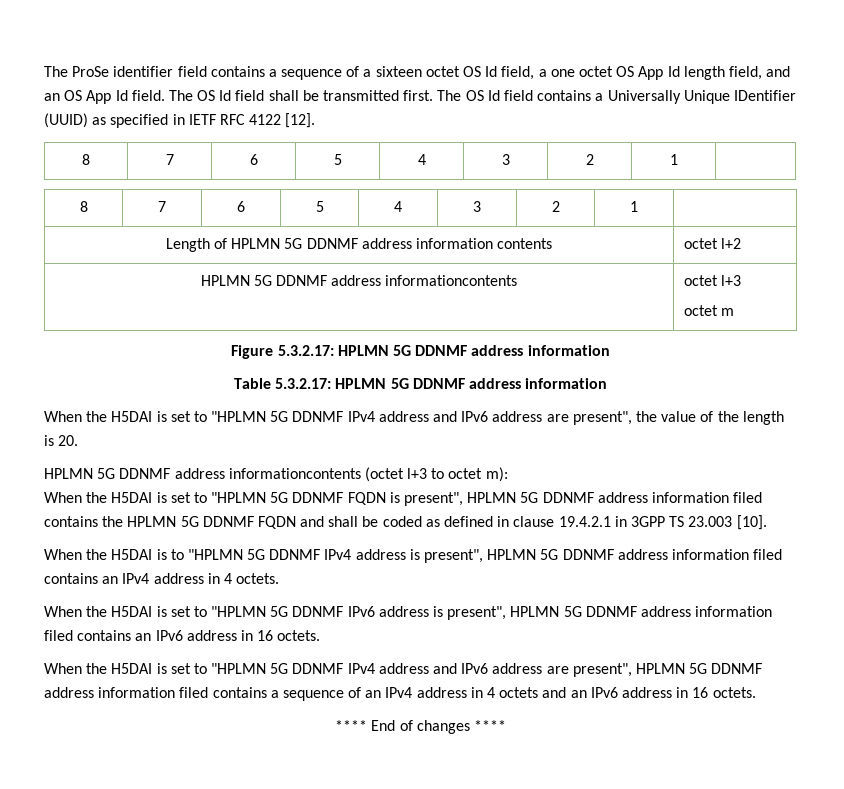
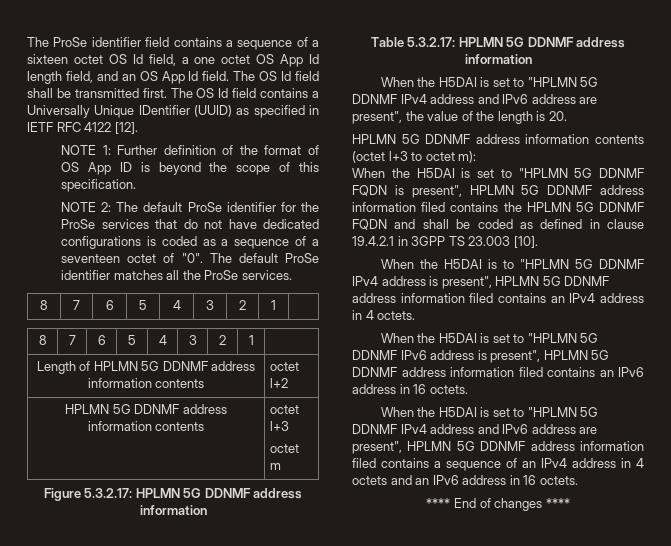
(316, 120) none -> [61,145,319,155] [61,162,319,175] [61,179,137,192] [61,202,319,212] [61,219,319,229] [61,236,319,249] [61,253,319,263] [61,270,292,280] // NOTE 1: Further definition of the format of OS App ID is beyond the scope of this specification. // NOTE 2: The default ProSe identifier for the ProSe services that do not have dedicated configurations is coded as a sequence of a seventeen octet of "0". The default ProSe identifier matches all the ProSe services.
[385,275,518,286] informationcontents -> [87,421,205,431] information contents
[228,468,361,479] informationcontents -> [525,134,644,144] information contents

